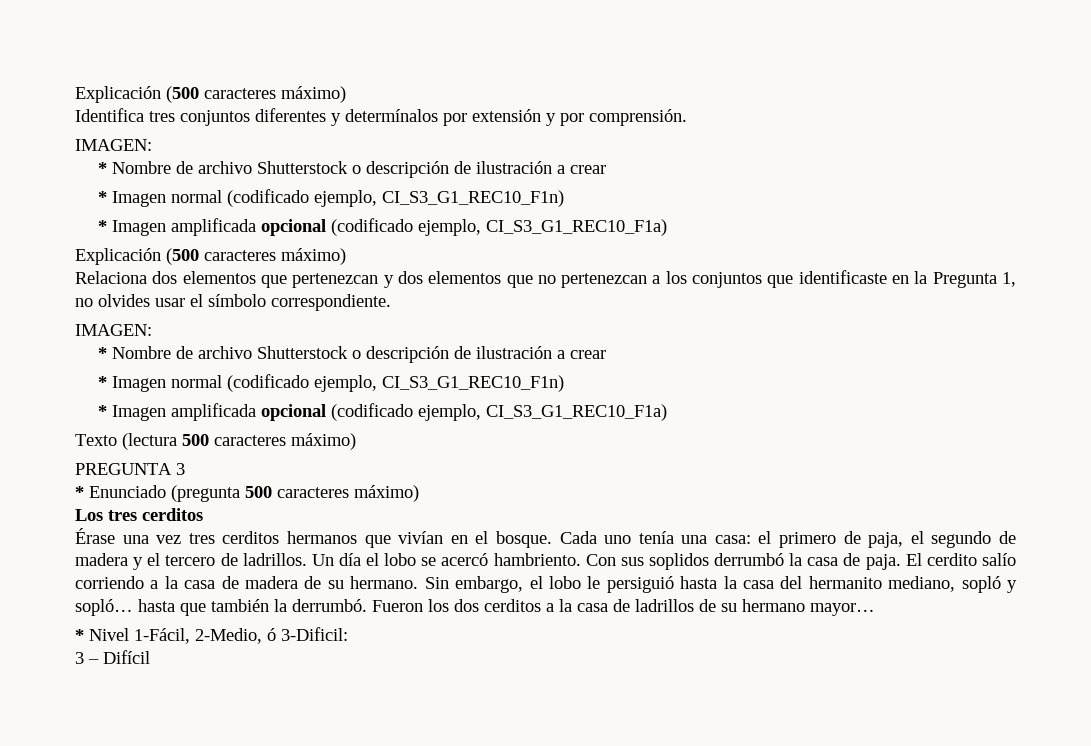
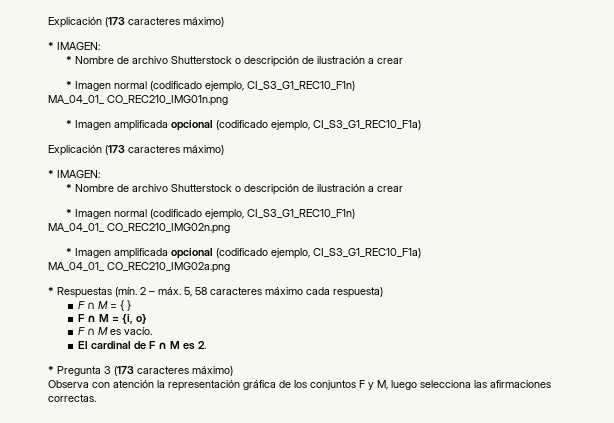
[75,86,346,103] [75,108,687,126] Explicación (500 caracteres máximo) // Identifica tres conjuntos diferentes y determínalos por extensión y por comprensión. // -> [48,17,224,28] [48,42,54,50] Explicación (173 caracteres máximo) // *
(565, 198) none -> [48,95,228,106] // MA_04_01_ CO_REC210_IMG01n.png
[166,248,346,265] [75,270,1016,288] [75,294,391,311] (500 caracteres máximo) // Relaciona dos elementos que pertenezcan y dos elementos que no pertenezcan a los conjuntos que identificaste en la Pregunta 1, no olvides usar el símbolo correspondiente. // -> [105,145,224,155] [48,170,54,178] (173 caracteres máximo) // *
[98,403,668,421] [75,433,356,450] [75,463,185,475] [75,485,419,502] [75,508,203,521] [75,528,1017,548] [75,553,1017,570] [75,576,1017,593] [75,599,875,616] [75,627,348,644] [75,650,150,664] // * Imagen amplificada opcional (codificado ejemplo, CI_S3_G1_REC10_F1a) // Texto (lectura 500 caracteres máximo) // PREGUNTA 3 // * Enunciado (pregunta 500 caracteres máximo) // Los tres cerditos // Érase una vez tres cerditos hermanos que vivían en el bosque. Cada uno tenía una casa: el primero de paja, el segundo de madera y el tercero de ladrillos. Un día el lobo se acercó hambriento. Con sus soplidos derrumbó la casa de paja. El cerdito salío corriendo a la casa de madera de su hermano. Sin embargo, el lobo le persiguió hasta la casa del hermanito mediano, sopló y sopló… hasta que también la derrumbó. Fueron los dos cerditos a la casa de ladrillos de su hermano mayor… // * Nivel 1-Fácil, 2-Medio, ó 3-Dificil: // 3 – Difícil -> [48,223,230,234] [65,248,421,259] [48,262,230,273] [48,287,383,298] [77,300,131,311] [77,313,147,324] [77,327,152,335] [77,341,206,350] [48,366,233,376] [48,380,551,391] [48,394,96,402] // MA_04_01_ CO_REC210_IMG02n.png // * Imagen amplificada opcional (codificado ejemplo, CI_S3_G1_REC10_F1a) // MA_04_01_ CO_REC210_IMG02a.png // * Respuestas (mín. 2 – máx. 5, 58 caracteres máximo cada respuesta) // F ∩ M = { } // F ∩ M = {i, o} // F ∩ M es vacío. // El cardinal de F ∩ M es 2. // * Pregunta 3 (173 caracteres máximo) // Observa con atención la representación gráfica de los conjuntos F y M, luego selecciona las afirmaciones correctas.

